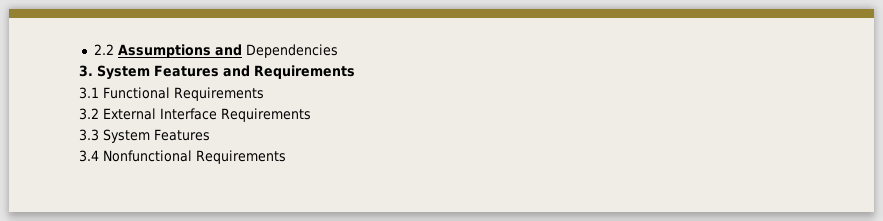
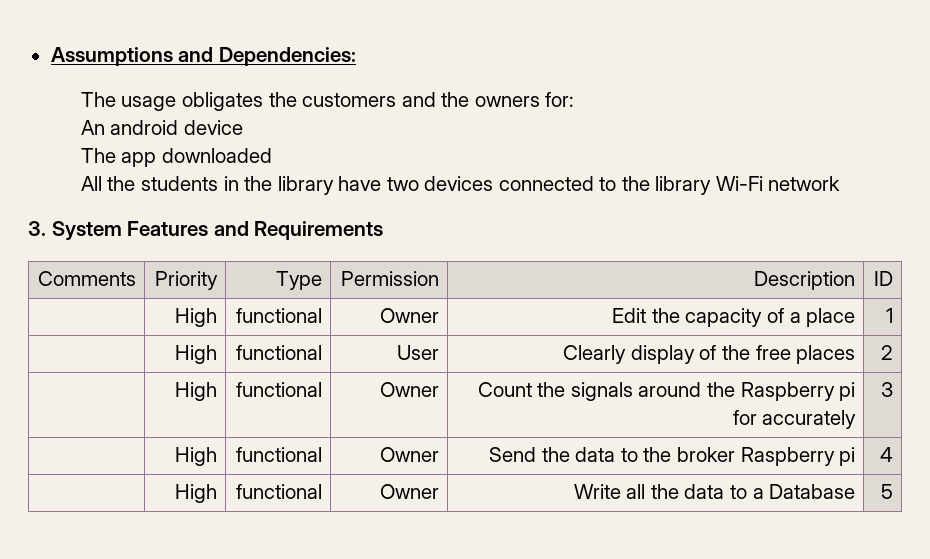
[93,44,114,55] 2.2 -> (50, 56) none
[245,44,338,58] Dependencies -> [218,47,356,66] [80,92,575,111] [80,120,243,135] [80,148,272,167] [80,176,841,195] Dependencies: // The usage obligates the customers and the owners for: // An android device // The app downloaded // All the students in the library have two devices connected to the library Wi-Fi network
[79,87,264,101] [79,108,311,122] [79,129,210,143] [79,150,286,164] // 3.1 Functional Requirements // 3.2 External Interface Requirements // 3.3 System Features // 3.4 Nonfunctional Requirements -> [38,271,137,286] [155,271,219,290] [276,271,323,290] [341,271,440,286] [754,271,856,290] [874,271,894,286] [175,308,218,327] [236,308,323,323] [380,308,440,323] [612,308,856,327] [886,308,894,323] [175,345,218,364] [236,345,323,360] [397,345,440,360] [563,345,856,364] [881,345,894,360] [175,382,218,401] [236,382,323,397] [380,382,440,397] [477,382,856,401] [732,410,857,429] [881,382,894,397] [175,447,218,466] [236,447,323,462] [380,447,440,462] [489,447,856,466] [880,447,894,462] [175,484,218,503] [236,484,323,499] [380,484,440,499] [573,484,856,499] [881,484,894,499] // Comments | Priority | Type | Permission | Description | ID // | High | functional | Owner | Edit the capacity of a place | 1 // | High | functional | User | Clearly display of the free places | 2 // | High | functional | Owner | Count the signals around the Raspberry pi for accurately | 3 // | High | functional | Owner | Send the data to the broker Raspberry pi | 4 // | High | functional | Owner | Write all the data to a Database | 5

